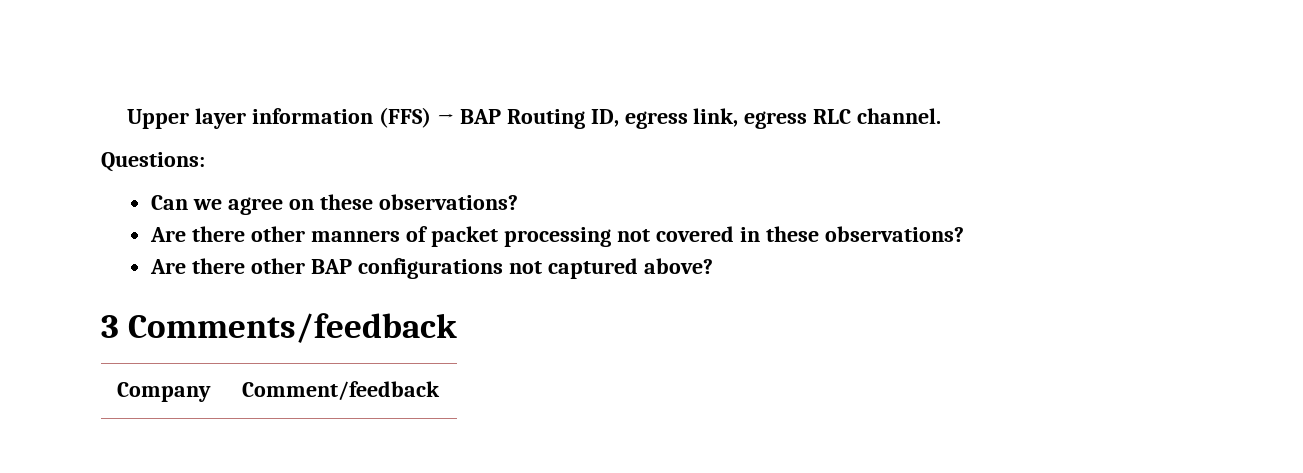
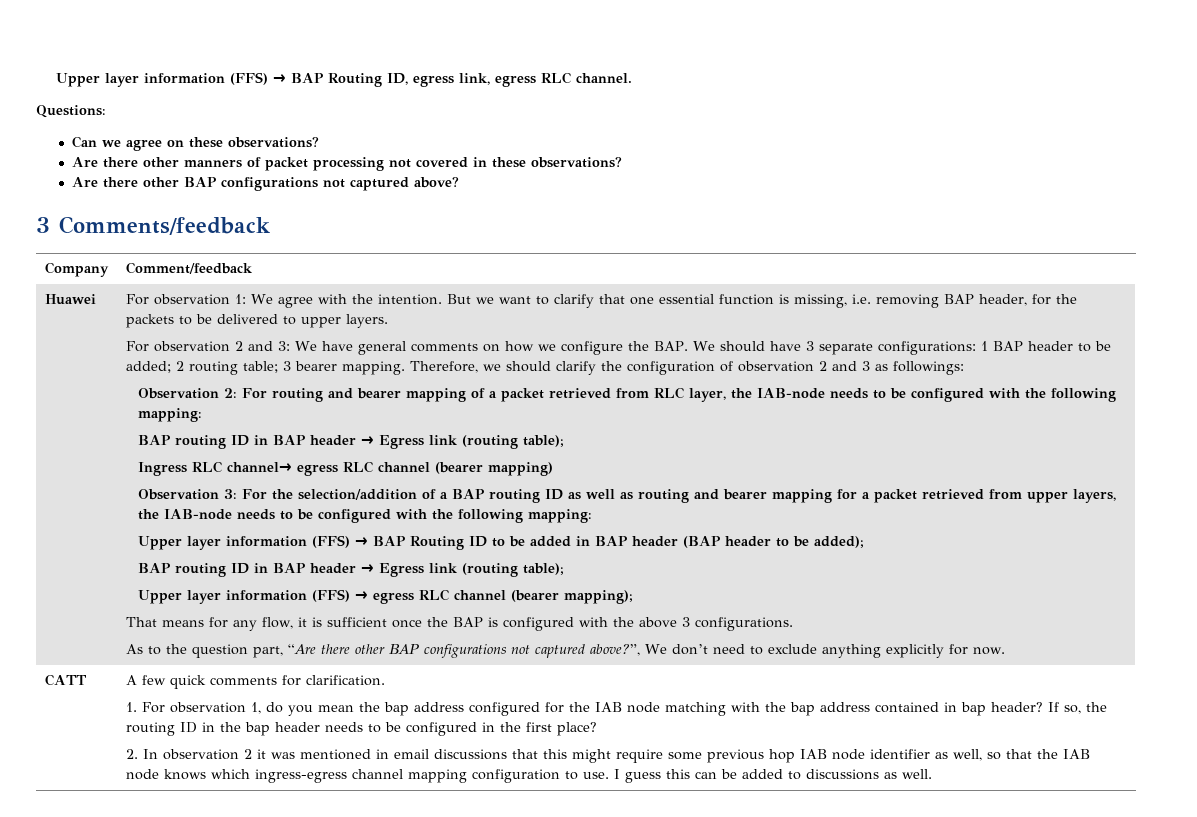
(440, 391) none -> [44,294,96,305] [125,294,1077,308] [125,314,388,328] [125,341,1111,355] [125,361,964,375] [137,387,1116,402] [137,408,202,422] [137,435,564,449] [137,461,553,476] [137,489,1116,503] [137,509,592,523] [137,535,864,550] [137,563,564,577] [137,589,633,604] [125,617,793,631] [125,644,1005,658] [44,674,87,686] [125,675,385,689] [125,702,1107,716] [125,722,597,736] [125,749,1090,763] [125,769,932,783] // Huawei | For observation 1: We agree with the intention. But we want to clarify that one essential function is missing, i.e. removing BAP header, for the packets to be delivered to upper layers. // For observation 2 and 3: We have general comments on how we configure the BAP. We should have 3 separate configurations: 1 BAP header to be added; 2 routing table; 3 bearer mapping. Therefore, we should clarify the configuration of observation 2 and 3 as followings: // Observation 2: For routing and bearer mapping of a packet retrieved from RLC layer, the IAB-node needs to be configured with the following mapping: // BAP routing ID in BAP header → Egress link (routing table); // Ingress RLC channel→ egress RLC channel (bearer mapping) // Observation 3: For the selection/addition of a BAP routing ID as well as routing and bearer mapping for a packet retrieved from upper layers, the IAB-node needs to be configured with the following mapping: // Upper layer information (FFS) → BAP Routing ID to be added in BAP header (BAP header to be added); // BAP routing ID in BAP header → Egress link (routing table); // Upper layer information (FFS) → egress RLC channel (bearer mapping); // That means for any flow, it is sufficient once the BAP is configured with the above 3 configurations. // As to the question part, “Are there other BAP configurations not captured above?”, We don’t need to exclude anything explicitly for now. // CATT | A few quick comments for clarification. // 1. For observation 1, do you mean the bap address configured for the IAB node matching with the bap address contained in bap header? If so, the routing ID in the bap header needs to be configured in the first place? // 2. In observation 2 it was mentioned in email discussions that this might require some previous hop IAB node identifier as well, so that the IAB node knows which ingress-egress channel mapping configuration to use. I guess this can be added to discussions as well.

